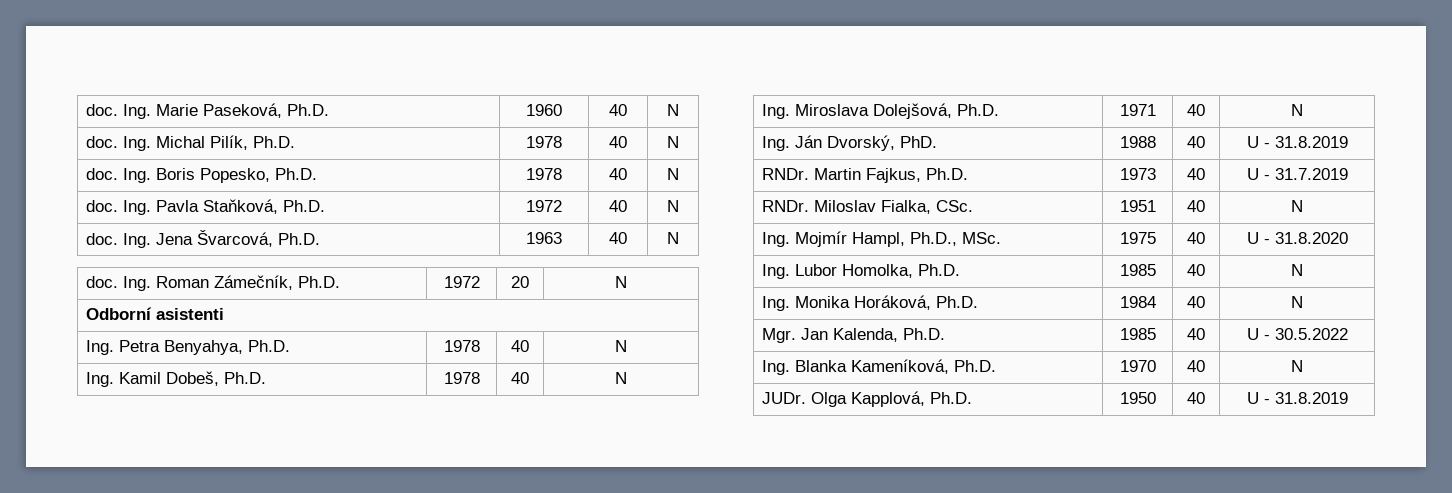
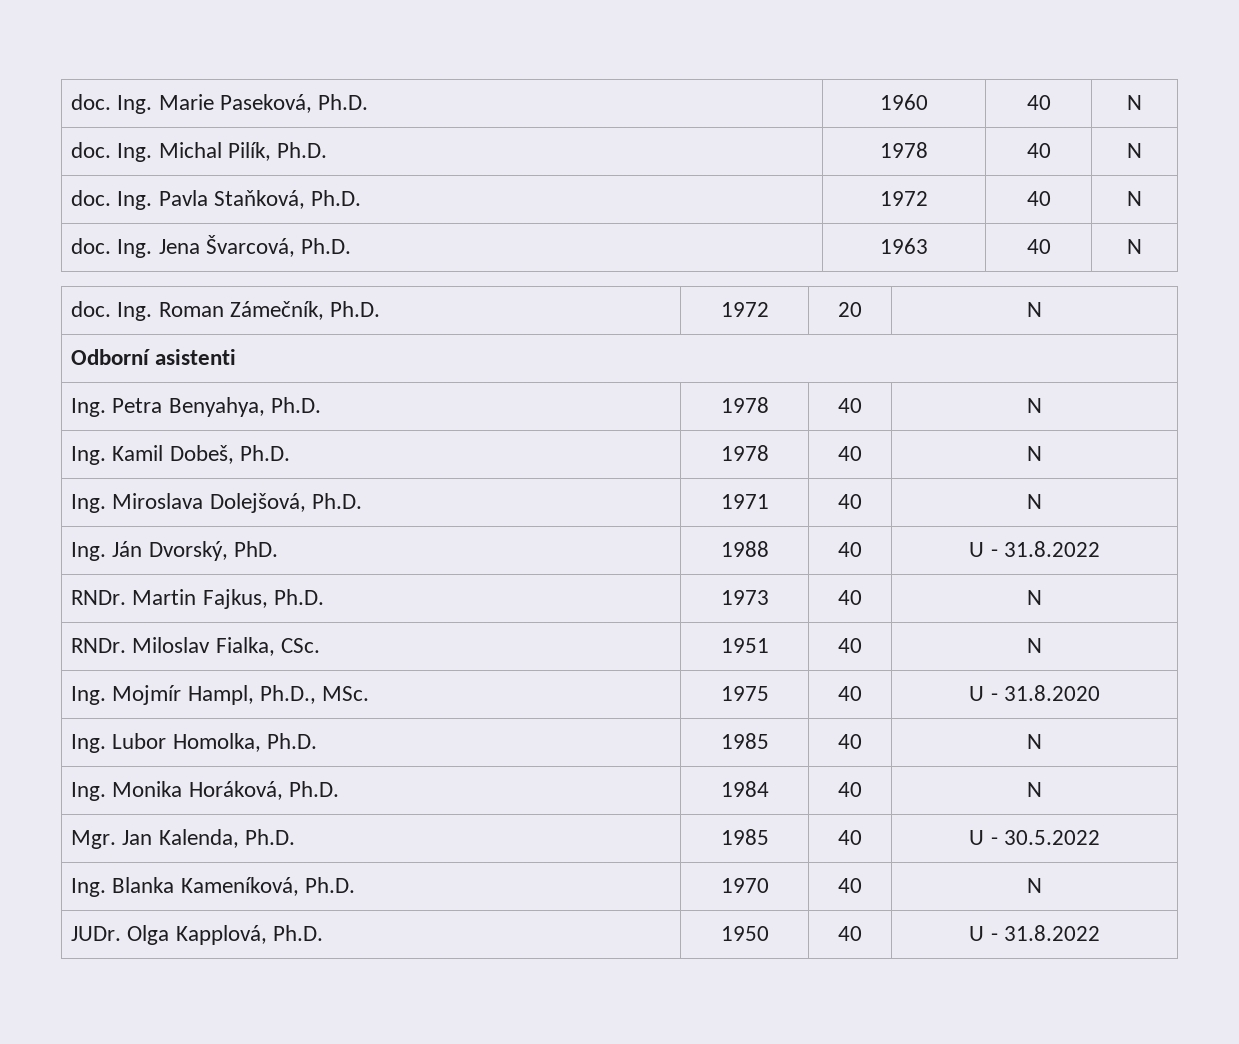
[86,168,318,183] [526,168,562,180] [609,168,627,180] [667,168,679,180] // doc. Ing. Boris Popesko, Ph.D. | 1978 | 40 | N -> (1142, 150) none
[1274,136,1348,148] 31.8.2019 -> [1003,541,1100,557] 31.8.2022
[1246,168,1348,180] U - 31.7.2019 -> [1027,590,1042,605] N
[1274,392,1348,404] 31.8.2019 -> [1003,925,1100,941] 31.8.2022

